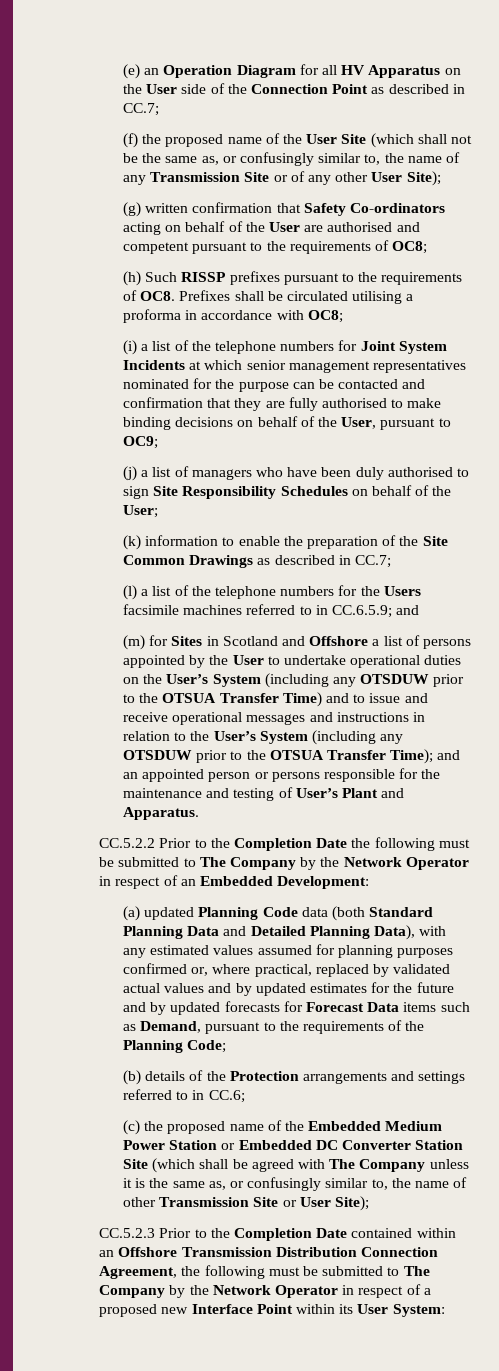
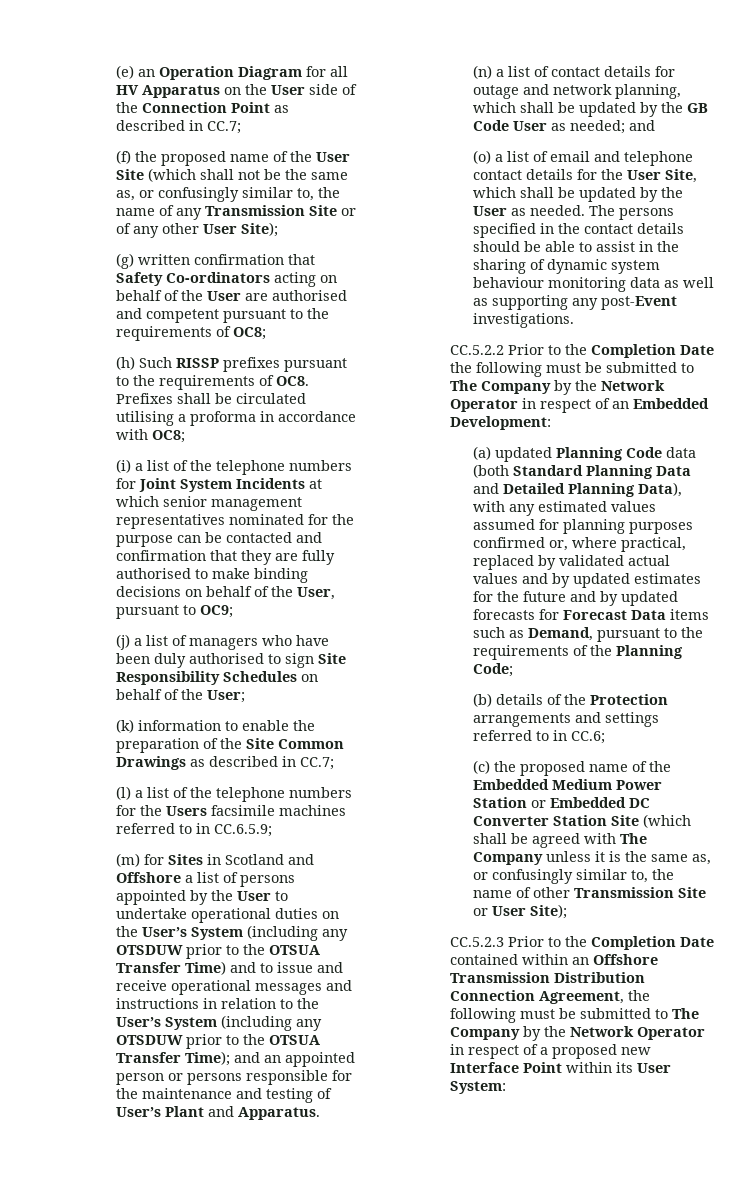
[396,605,420,615] and -> (272, 830) none
(200, 813) none -> [472,65,675,79] [472,84,681,99] [472,102,708,117] [472,120,655,134] [472,150,693,166] [472,169,697,183] [472,187,683,202] [472,205,674,220] [472,223,684,238] [472,241,679,252] [472,259,660,274] [472,277,714,292] [472,295,677,310] [472,313,574,328] // (n) a list of contact details for outage and network planning, which shall be updated by the GB Code User as needed; and // (o) a list of email and telephone contact details for the User Site, which shall be updated by the User as needed. The persons specified in the contact details should be able to assist in the sharing of dynamic system behaviour monitoring data as well as supporting any post-Event investigations.

